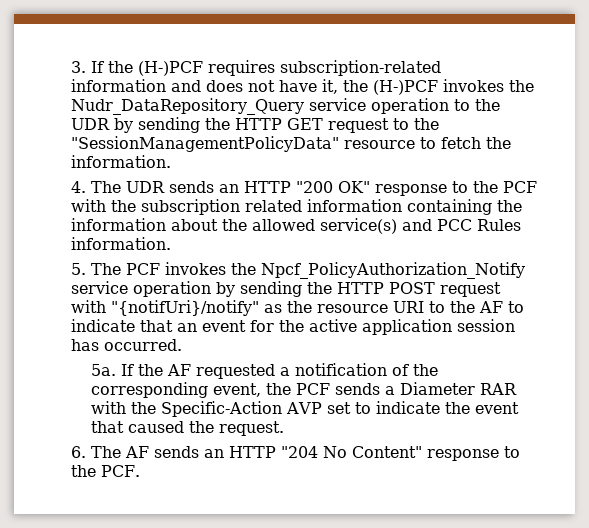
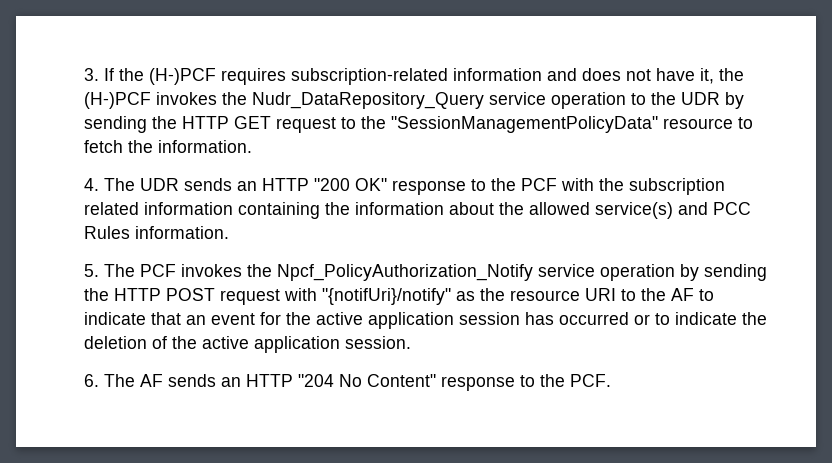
[103,339,182,351] [90,363,438,379] [90,382,517,398] [90,401,519,417] [90,421,284,436] occurred. // 5a. If the AF requested a notification of the corresponding event, the PCF sends a Diameter RAR with the Specific-Action AVP set to indicate the event that caused the request. -> [559,312,768,325] [84,336,412,353] occurred or to indicate the deletion of the active application session.

